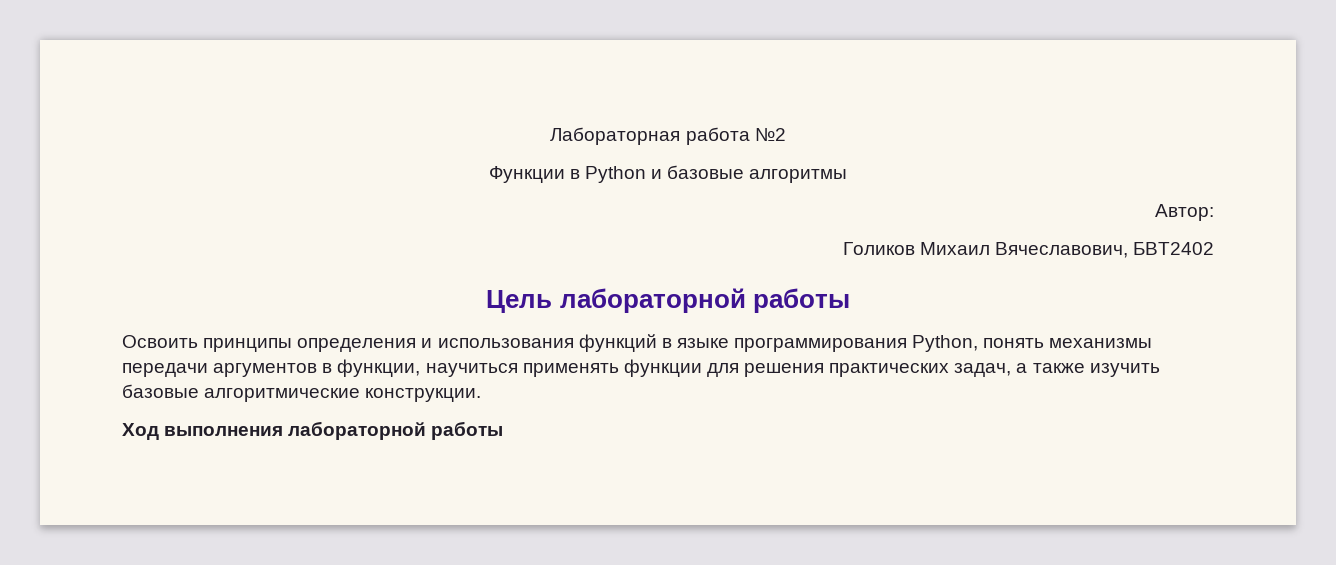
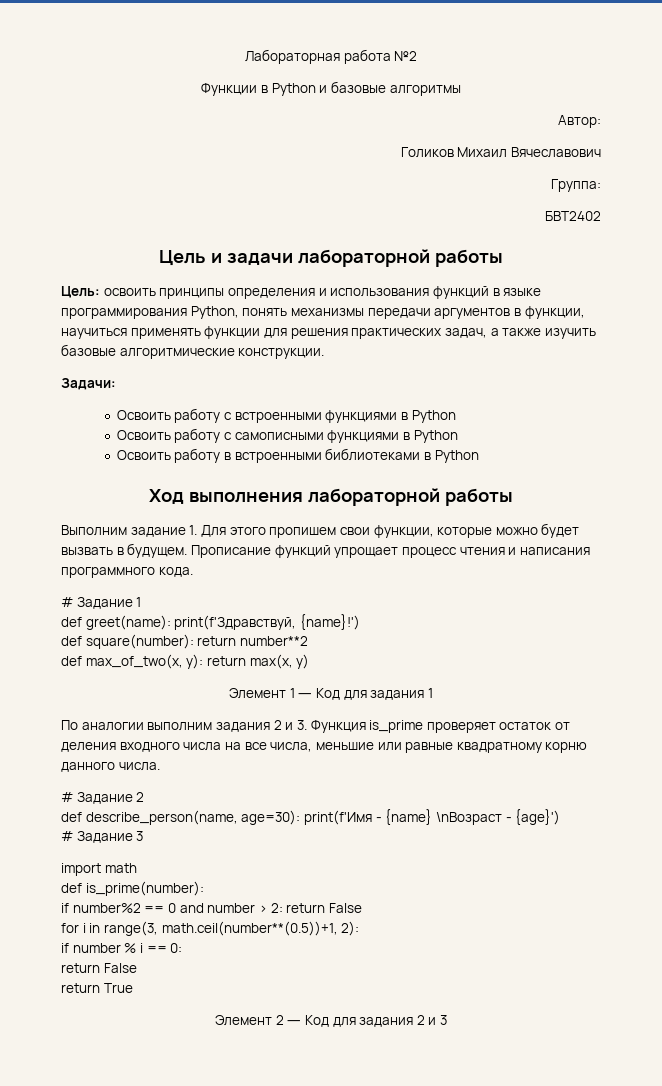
[994,242,1128,258] Вячеславович, -> [511,147,601,158] [551,179,601,192] Вячеславович // Группа: //
[559,288,850,313] [122,335,198,348] лабораторной работы // Освоить -> [211,249,503,267] [61,286,156,298] и задачи лабораторной работы // Цель: освоить
[122,421,504,440] Ход выполнения лабораторной работы -> [61,378,116,390] [116,408,456,423] [116,428,458,443] [116,448,479,463] [149,488,513,506] [61,523,580,538] [61,543,590,558] [61,567,193,578] [61,597,142,609] [61,614,360,630] [61,634,308,649] [61,654,310,669] [229,688,433,700] [61,720,571,733] [61,742,588,753] [61,762,160,772] [61,792,145,804] [61,809,561,825] [61,831,144,843] [61,863,137,876] [61,881,204,896] [61,903,362,913] [61,921,360,936] [61,943,183,953] [61,963,137,973] [61,983,133,993] [214,1015,448,1027] Задачи: // Освоить работу с встроенными функциями в Python // Освоить работу с самописными функциями в Python // Освоить работу в встроенными библиотеками в Python // Ход выполнения лабораторной работы // Выполним задание 1. Для этого пропишем свои функции, которые можно будет вызвать в будущем. Прописание функций упрощает процесс чтения и написания программного кода. // # Задание 1 // def greet(name): print(f'Здравствуй, {name}!') // def square(number): return number**2 // def max_of_two(x, y): return max(x, y) // Элемент 1 ― Код для задания 1 // По аналогии выполним задания 2 и 3. Функция is_prime проверяет остаток от деления входного числа на все числа, меньшие или равные квадратному корню данного числа. // # Задание 2 // def describe_person(name, age=30): print(f'Имя - {name} \nВозраст - {age}') // # Задание 3 // import math // def is_prime(number): // if number%2 == 0 and number > 2: return False // for i in range(3, math.ceil(number**(0.5))+1, 2): // if number % i == 0: // return False // return True // Элемент 2 ― Код для задания 2 и 3

